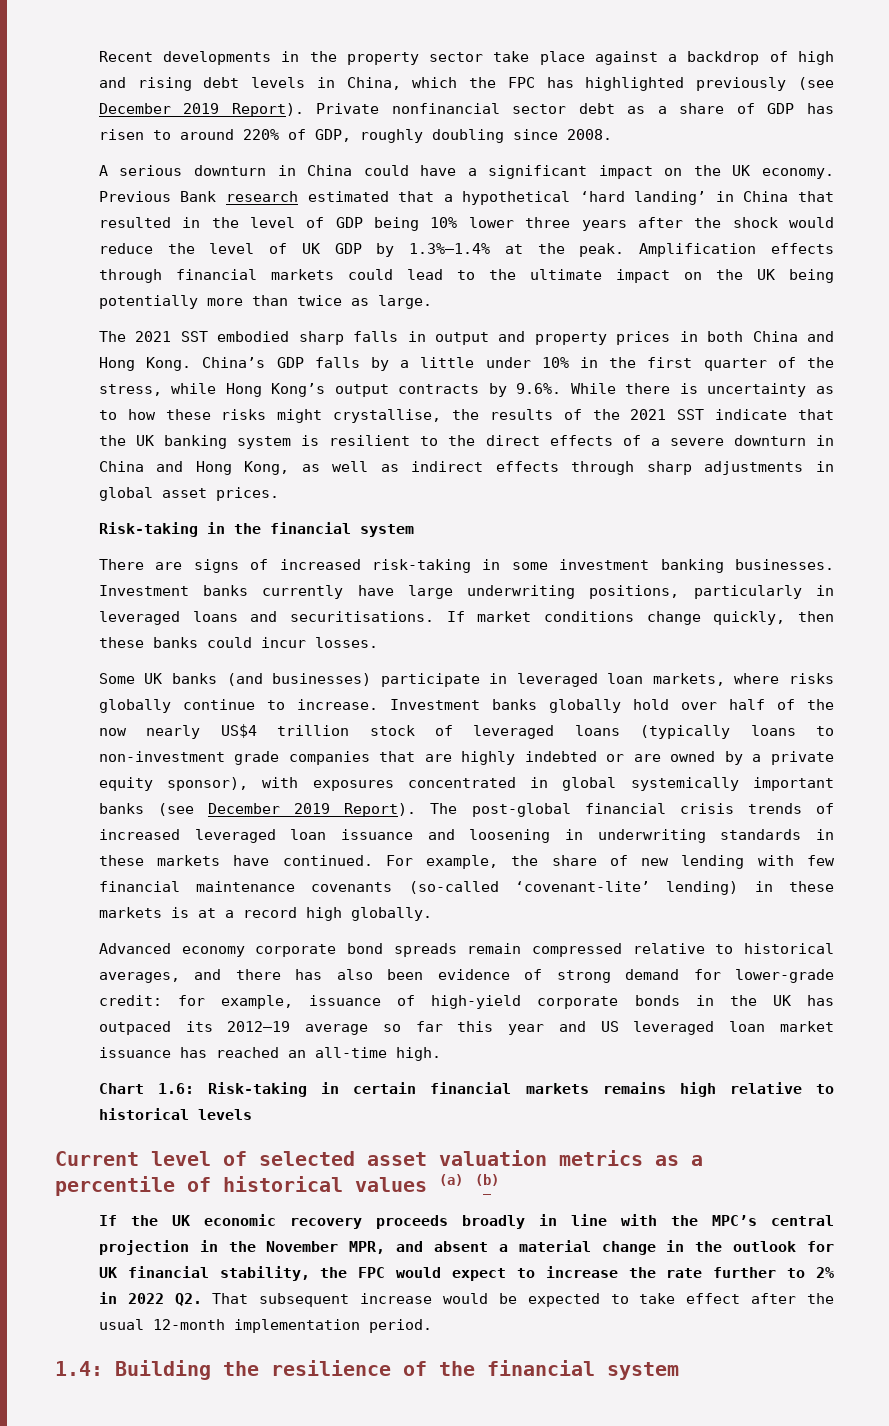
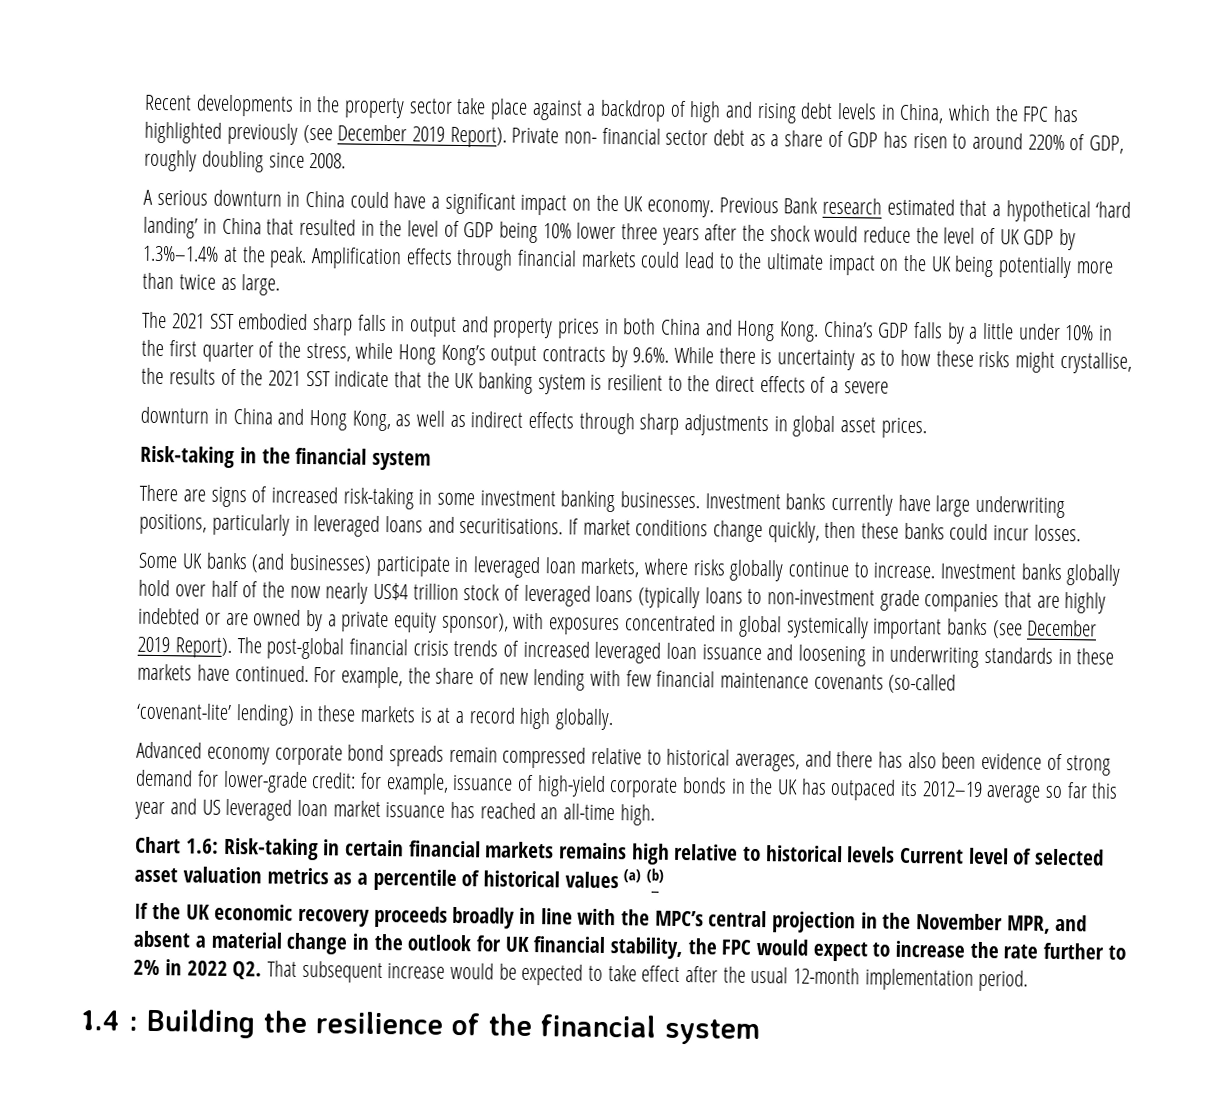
[391,103,500,114] nonfinancial -> [564,127,661,145] non- financial
(724, 442) none -> (889, 387) //
(499, 887) none -> (957, 683) //
(252, 1114) // -> (896, 854) none
[55,1361,103,1376] 1.4: -> [80,1010,138,1031] 1.4 :

